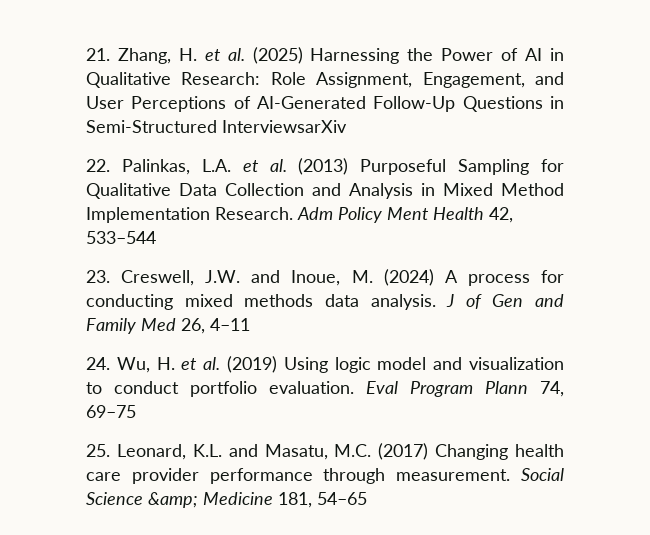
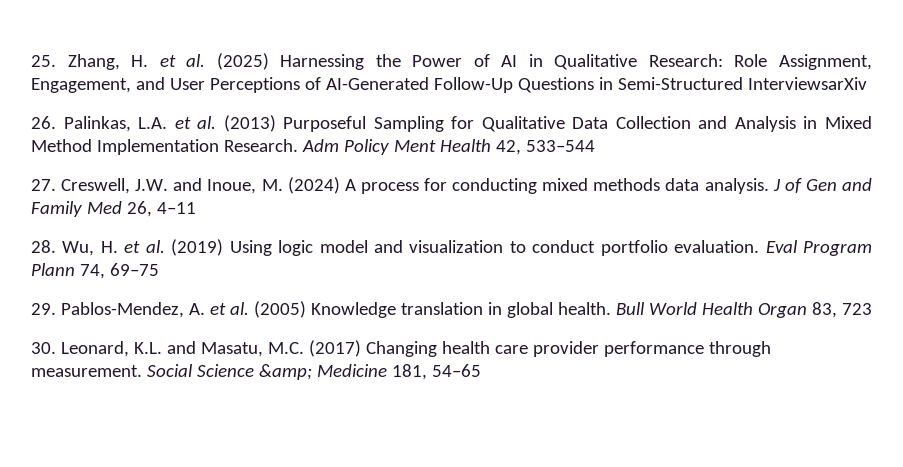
[86,48,110,61] 21. -> [31,55,56,67] 25.
[86,159,110,172] 22. -> [31,116,56,129] 26.
[86,270,110,283] 23. -> [31,179,56,191] 27.
[86,357,110,370] 24. -> [31,240,56,253] 28.
[86,444,110,457] 25. -> [31,301,872,318] [31,342,56,354] 29. Pablos-Mendez, A. et al. (2005) Knowledge translation in global health. Bull World Health Organ 83, 723 // 30.

